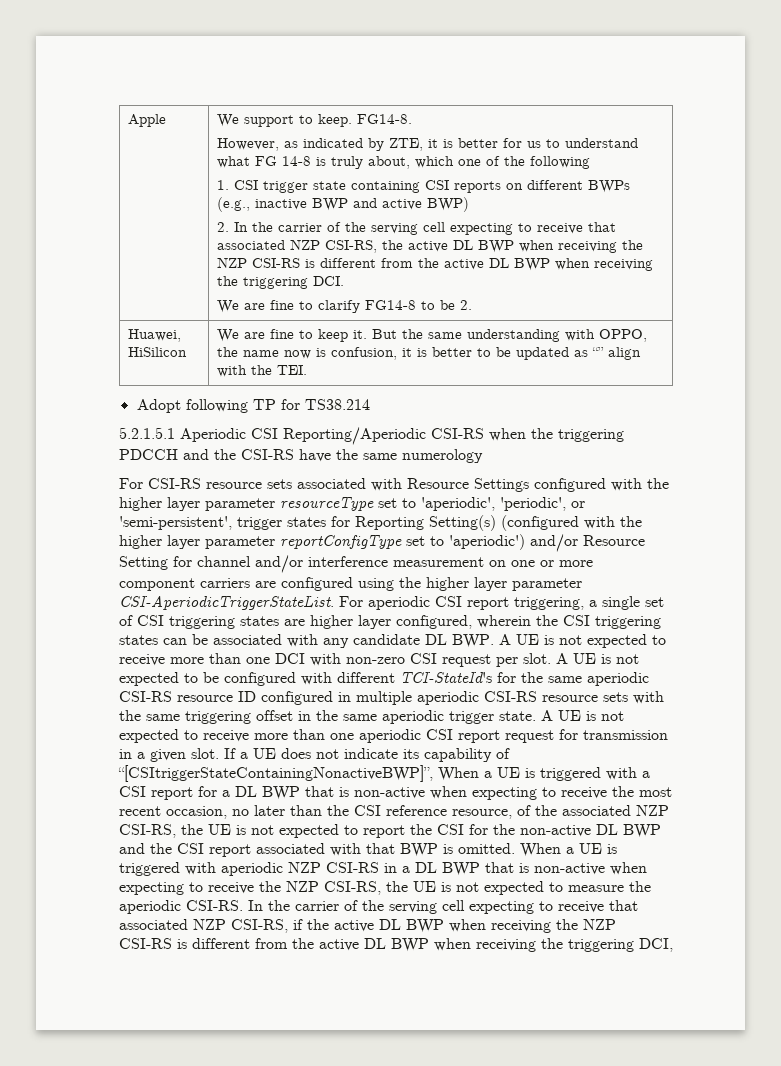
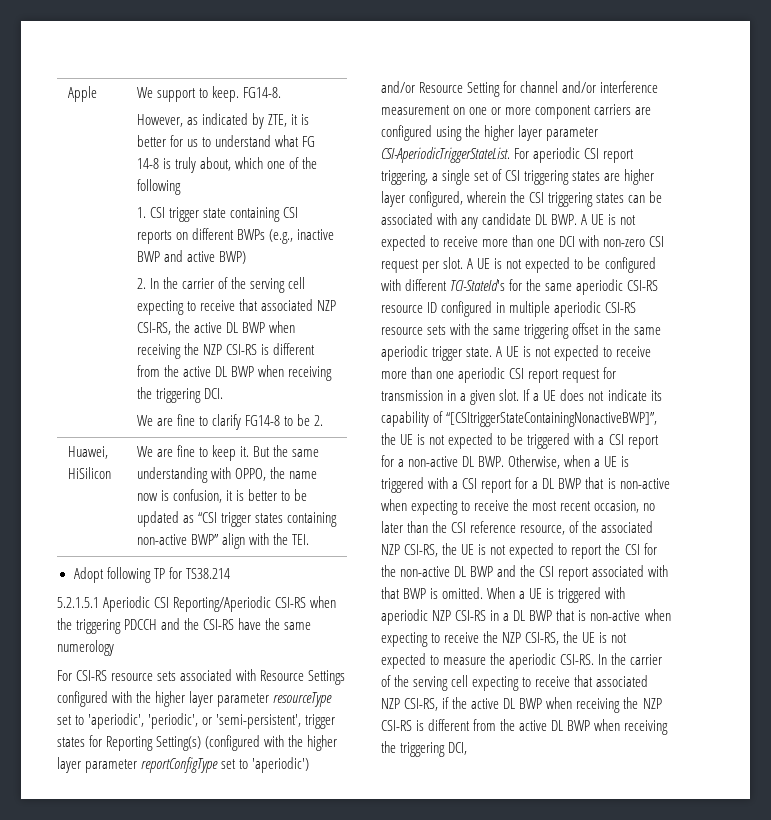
[591,347,604,357] “” -> [197,512,338,527] [136,534,219,545] “CSI trigger states containing non-active BWP”
[438,767,479,781] When -> [381,433,659,449] [381,455,591,469] the UE is not expected to be triggered with a CSI report for a non-active DL BWP. Otherwise, when

